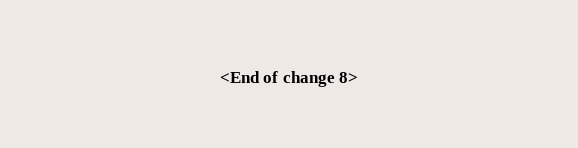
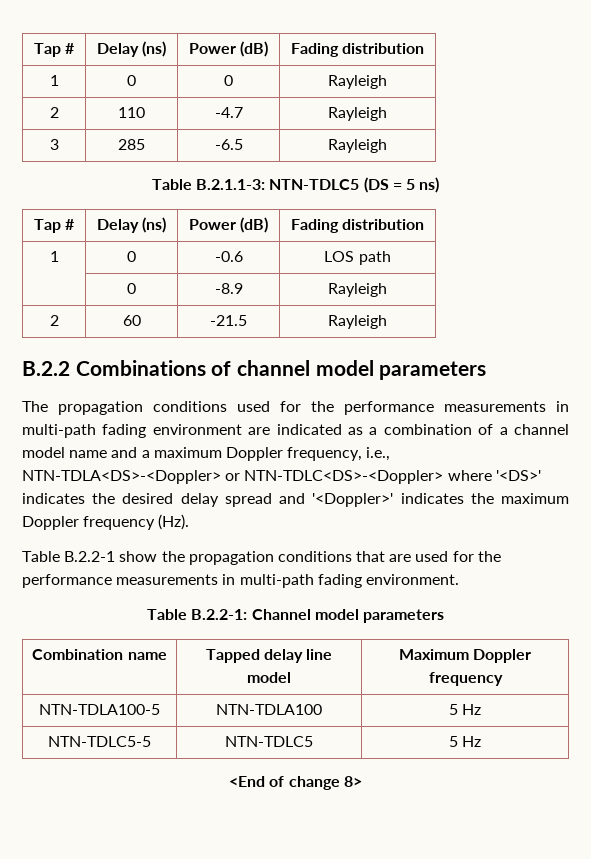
(219, 77) none -> [33,43,76,57] [96,41,167,57] [188,41,269,57] [290,43,425,57] [49,75,59,86] [127,75,136,86] [223,75,233,86] [328,75,387,89] [49,107,59,118] [118,107,145,118] [214,107,243,118] [328,107,387,121] [49,139,59,150] [118,139,145,150] [214,139,243,150] [328,139,387,153] [151,177,440,193] [33,219,76,233] [96,217,167,233] [188,217,269,233] [290,219,425,233] [49,251,59,262] [127,251,136,262] [214,251,243,262] [324,251,391,265] [127,283,136,294] [214,283,243,294] [328,283,387,297] [49,315,59,326] [122,315,141,326] [209,315,247,326] [328,315,387,329] [22,360,487,380] [22,401,569,415] [22,424,569,438] [22,447,391,461] [22,470,541,484] [22,493,569,507] [22,514,190,530] [22,551,501,565] [22,574,459,588] [147,609,444,623] [32,649,167,660] [205,649,333,663] [246,672,291,683] [398,649,532,663] [428,672,503,686] [39,704,160,715] [215,704,322,715] [448,704,482,715] [48,736,151,747] [224,736,313,747] [448,736,482,747] Tap # | Delay (ns) | Power (dB) | Fading distribution // 1 | 0 | 0 | Rayleigh // 2 | 110 | -4.7 | Rayleigh // 3 | 285 | -6.5 | Rayleigh // Table B.2.1.1-3: NTN-TDLC5 (DS = 5 ns) // Tap # | Delay (ns) | Power (dB) | Fading distribution // 1 | 0 | -0.6 | LOS path // | 0 | -8.9 | Rayleigh // 2 | 60 | -21.5 | Rayleigh // B.2.2 Combinations of channel model parameters // The propagation conditions used for the performance measurements in multi-path fading environment are indicated as a combination of a channel model name and a maximum Doppler frequency, i.e., NTN-TDLA<DS>-<Doppler> or NTN-TDLC<DS>-<Doppler> where '<DS>' indicates the desired delay spread and '<Doppler>' indicates the maximum Doppler frequency (Hz). // Table B.2.2-1 show the propagation conditions that are used for the performance measurements in multi-path fading environment. // Table B.2.2-1: Channel model parameters // Combination name | Tapped delay line model | Maximum Doppler frequency // NTN-TDLA100-5 | NTN-TDLA100 | 5 Hz // NTN-TDLC5-5 | NTN-TDLC5 | 5 Hz //

